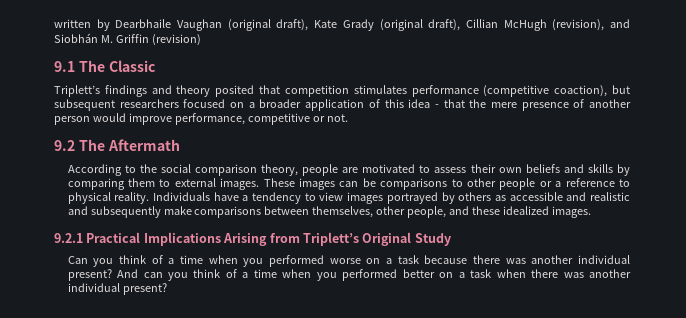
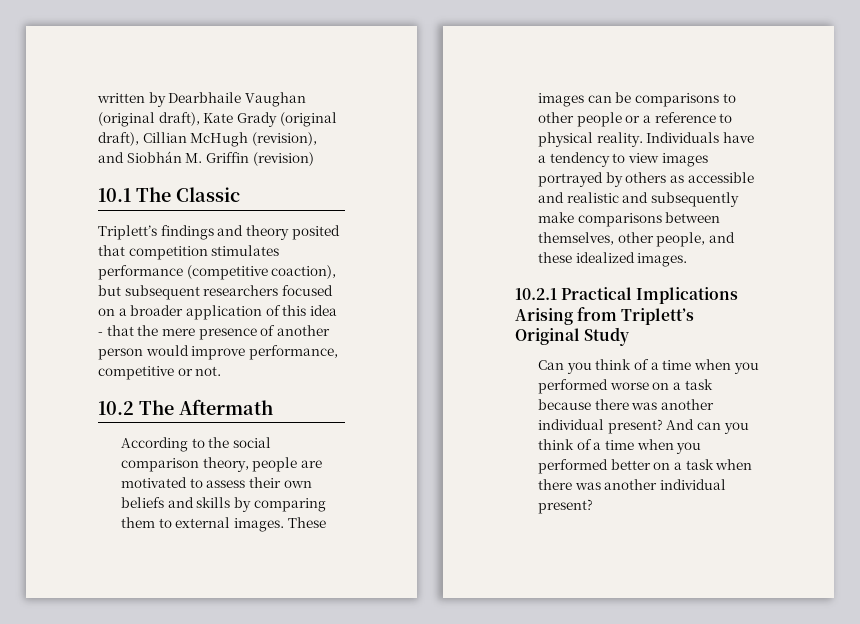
[54,61,75,72] 9.1 -> [98,188,131,202] 10.1
[54,140,75,151] 9.2 -> [98,401,134,415] 10.2
[54,233,83,243] 9.2.1 -> [515,288,557,300] 10.2.1

